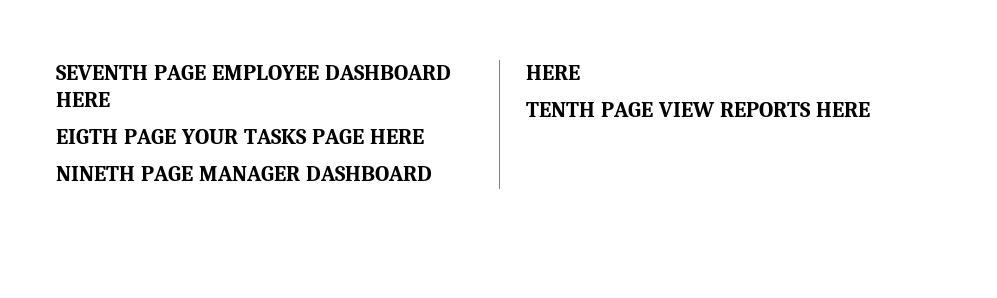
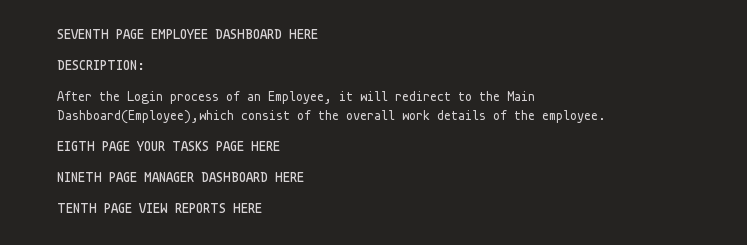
(110, 99) none -> [57,60,145,70] [57,91,535,104] [57,110,606,124] // DESCRIPTION: // After the Login process of an Employee, it will redirect to the Main Dashboard(Employee),which consist of the overall work details of the employee.

